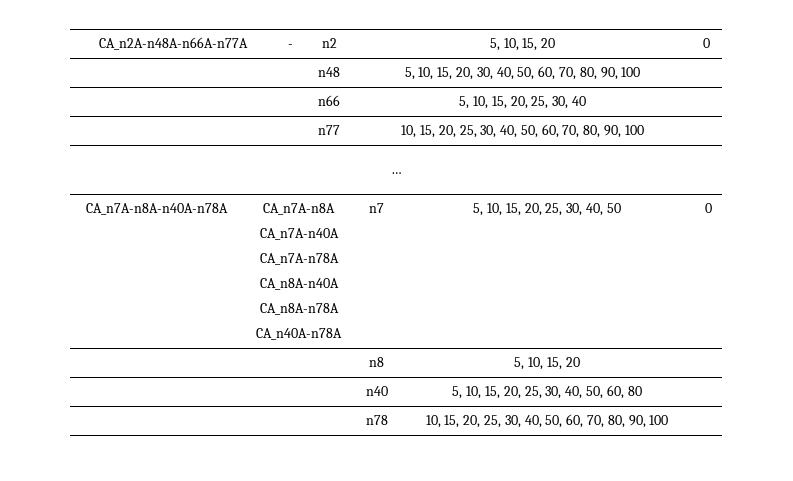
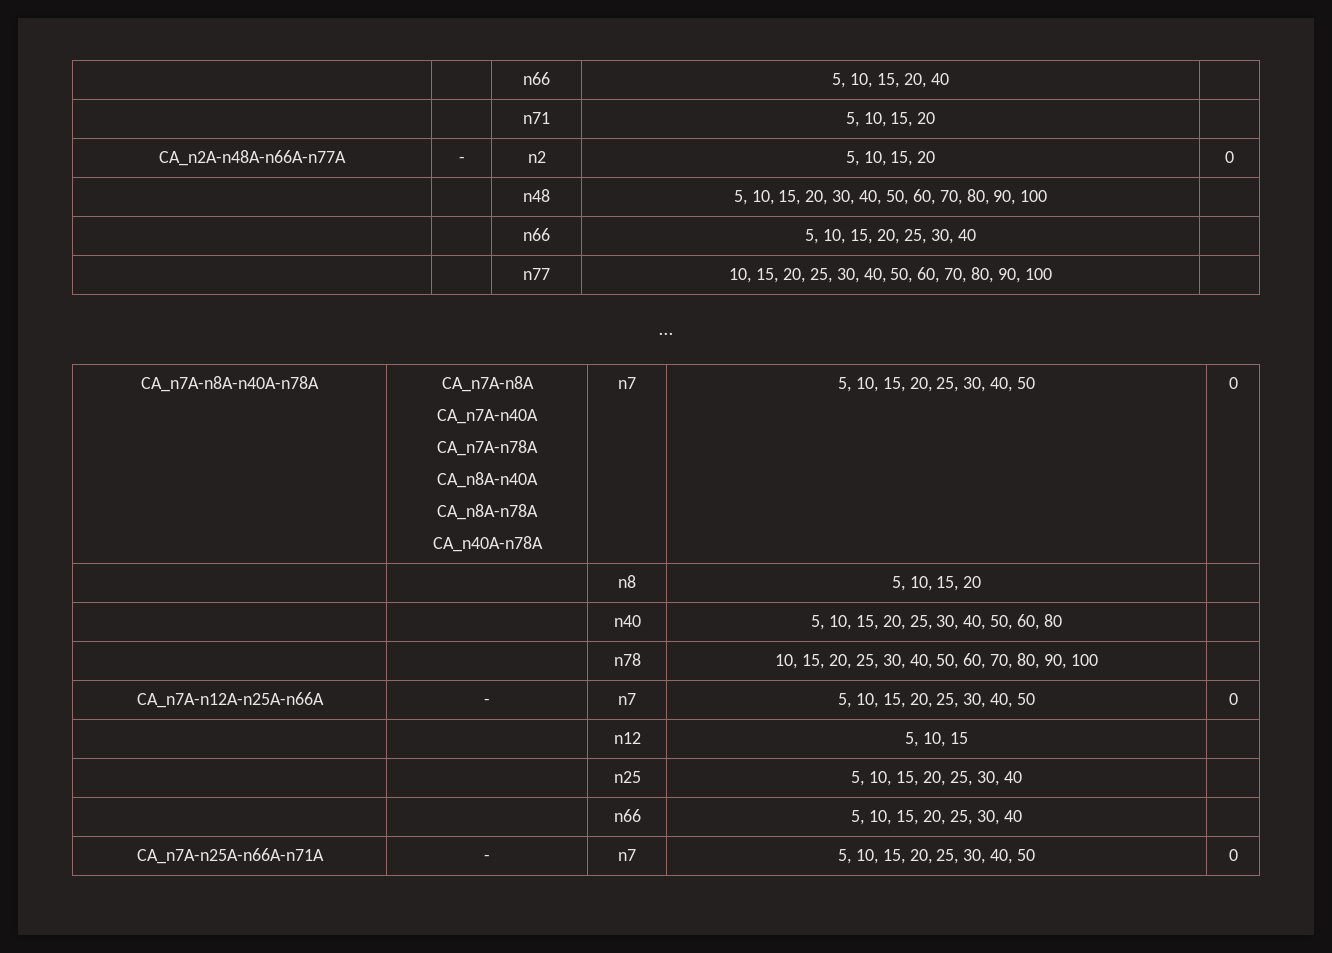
(99, 43) none -> [523,72,550,85] [832,73,949,88] [523,112,550,124] [845,112,936,127] | | n66 | 5, 10, 15, 20, 40 | // | | n71 | 5, 10, 15, 20 | //
(669, 420) none -> [136,692,324,708] [484,698,490,705] [618,693,636,705] [837,693,1036,708] [1228,693,1238,705] [613,732,641,744] [905,732,968,747] [613,771,641,783] [851,771,1022,786] [613,809,641,822] [851,810,1022,825] [136,848,324,864] [484,854,490,861] [618,849,636,861] [837,849,1036,864] [1228,849,1238,861] // CA_n7A-n12A-n25A-n66A | - | n7 | 5, 10, 15, 20, 25, 30, 40, 50 | 0 // | | n12 | 5, 10, 15 | // | | n25 | 5, 10, 15, 20, 25, 30, 40 | // | | n66 | 5, 10, 15, 20, 25, 30, 40 | // CA_n7A-n25A-n66A-n71A | - | n7 | 5, 10, 15, 20, 25, 30, 40, 50 | 0

